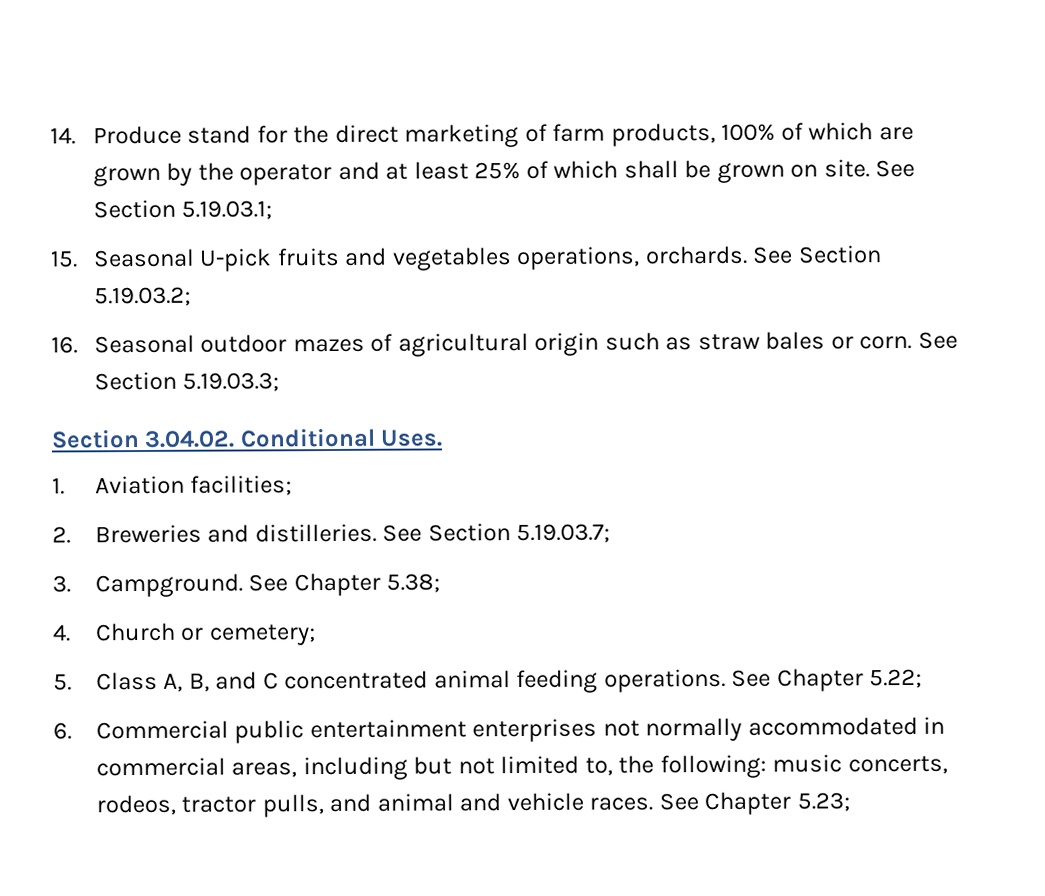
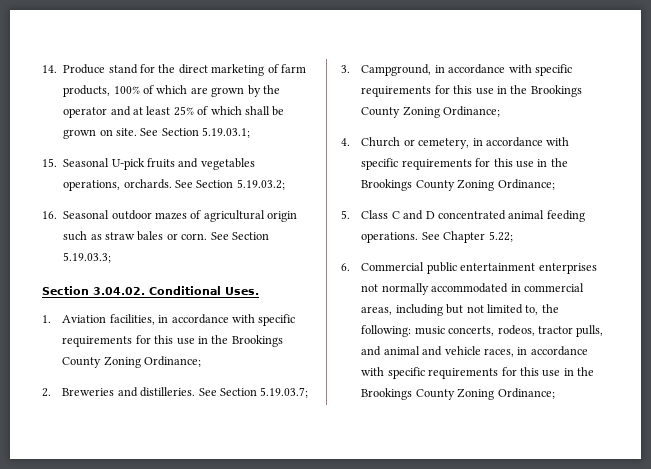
[190,475,293,496] facilities; -> [109,314,296,326] [62,335,283,347] [62,356,202,368] facilities, in accordance with specific requirements for this use in the Brookings County Zoning Ordinance;
[94,572,441,598] [52,622,316,646] [53,671,279,692] Campground. See Chapter 5.38; // 4. Church or cemetery; // 5. Class A, B, and C -> [361,64,572,76] [361,85,582,97] [361,106,501,118] [341,137,570,149] [361,158,568,170] [361,179,555,191] [341,210,435,220] Campground, in accordance with specific requirements for this use in the Brookings County Zoning Ordinance; // 4. Church or cemetery, in accordance with specific requirements for this use in the Brookings County Zoning Ordinance; // 5. Class C and D
[589,791,850,816] races. See Chapter 5.23; -> [483,346,588,357] [361,367,595,379] [361,388,555,400] races, in accordance with specific requirements for this use in the Brookings County Zoning Ordinance;

